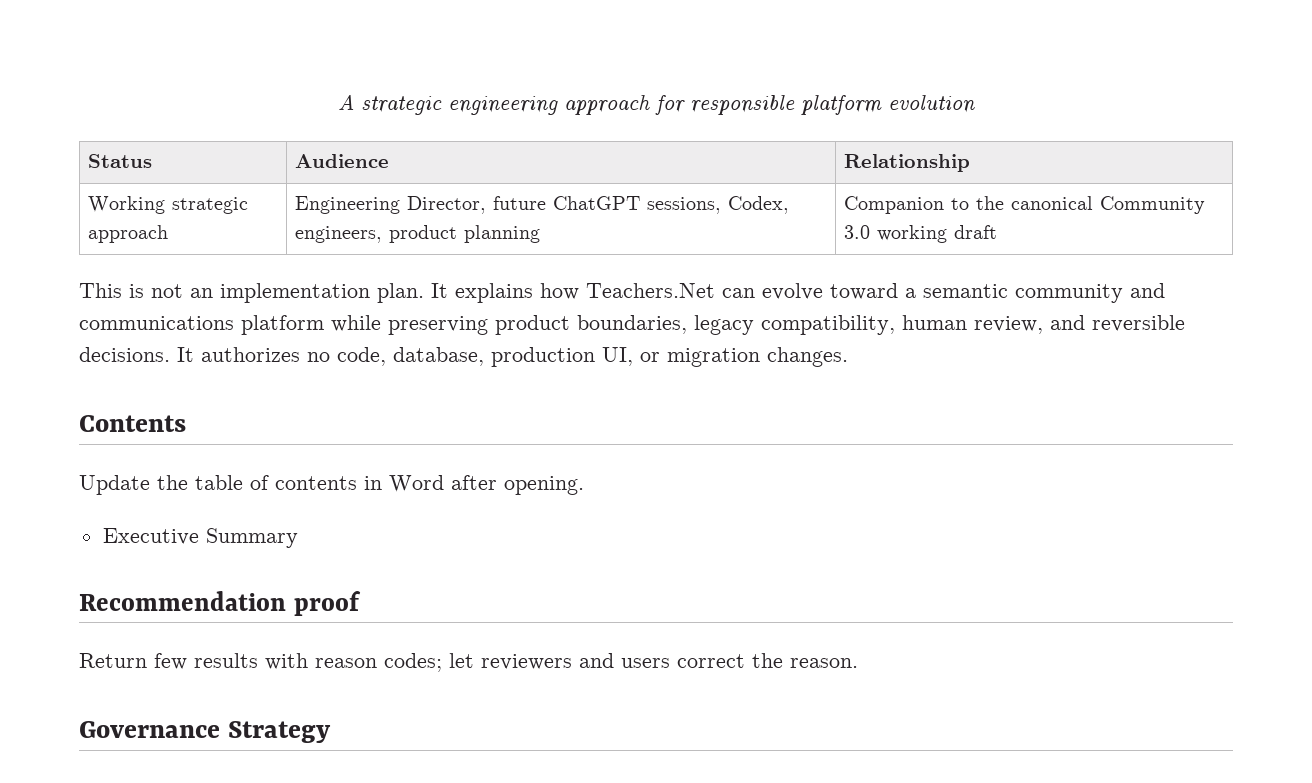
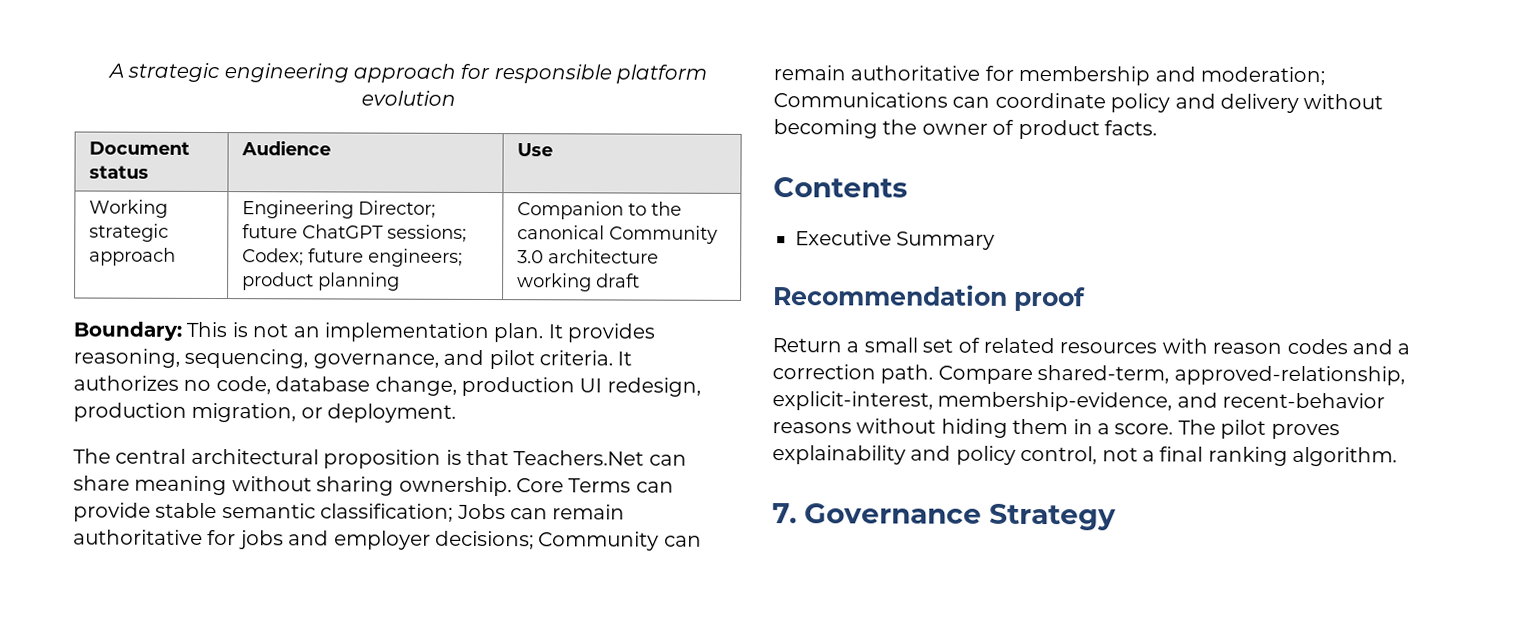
[87,154,152,168] Status -> [89,141,191,155] [89,165,150,179] Document status
[843,154,970,172] Relationship -> [517,143,554,157] Use
[406,196,486,214] Director, -> [358,200,437,218] Director;
[646,196,789,214] [294,226,382,243] sessions, Codex, engineers, -> [387,224,468,242] [242,248,464,267] sessions; Codex; future engineers;
(870, 232) none -> [548,249,660,264] architecture
(997, 232) none -> [73,321,182,341] Boundary:
[455,283,1165,303] [79,315,1185,335] [79,347,848,367] [79,415,186,432] [79,475,584,495] explains how Teachers.Net can evolve toward a semantic community and communications platform while preserving product boundaries, legacy compatibility, human review, and reversible decisions. It authorizes no code, database, production UI, or migration changes. // Contents // Update the table of contents in Word after opening. -> [567,323,656,343] [73,348,633,370] [73,375,701,397] [73,402,457,423] [73,448,687,469] [73,475,674,497] [73,502,626,522] [73,529,702,551] [773,65,1325,86] [773,92,1384,113] [773,119,1157,140] [773,177,908,198] provides reasoning, sequencing, governance, and pilot criteria. It authorizes no code, database change, production UI redesign, production migration, or deployment. // The central architectural proposition is that Teachers.Net can share meaning without sharing ownership. Core Terms can provide stable semantic classification; Jobs can remain authoritative for jobs and employer decisions; Community can remain authoritative for membership and moderation; Communications can coordinate policy and delivery without becoming the owner of product facts. // Contents
[154,653,858,672] few results with reason codes; let reviewers and users correct the reason. // -> [846,337,1411,355] [772,364,1405,386] [772,391,1386,412] [772,418,1340,440] [772,445,1398,467] [772,503,797,524] a small set of related resources with reason codes and a correction path. Compare shared-term, approved-relationship, explicit-interest, membership-evidence, and recent-behavior reasons without hiding them in a score. The pilot proves explainability and policy control, not a final ranking algorithm. // 7.

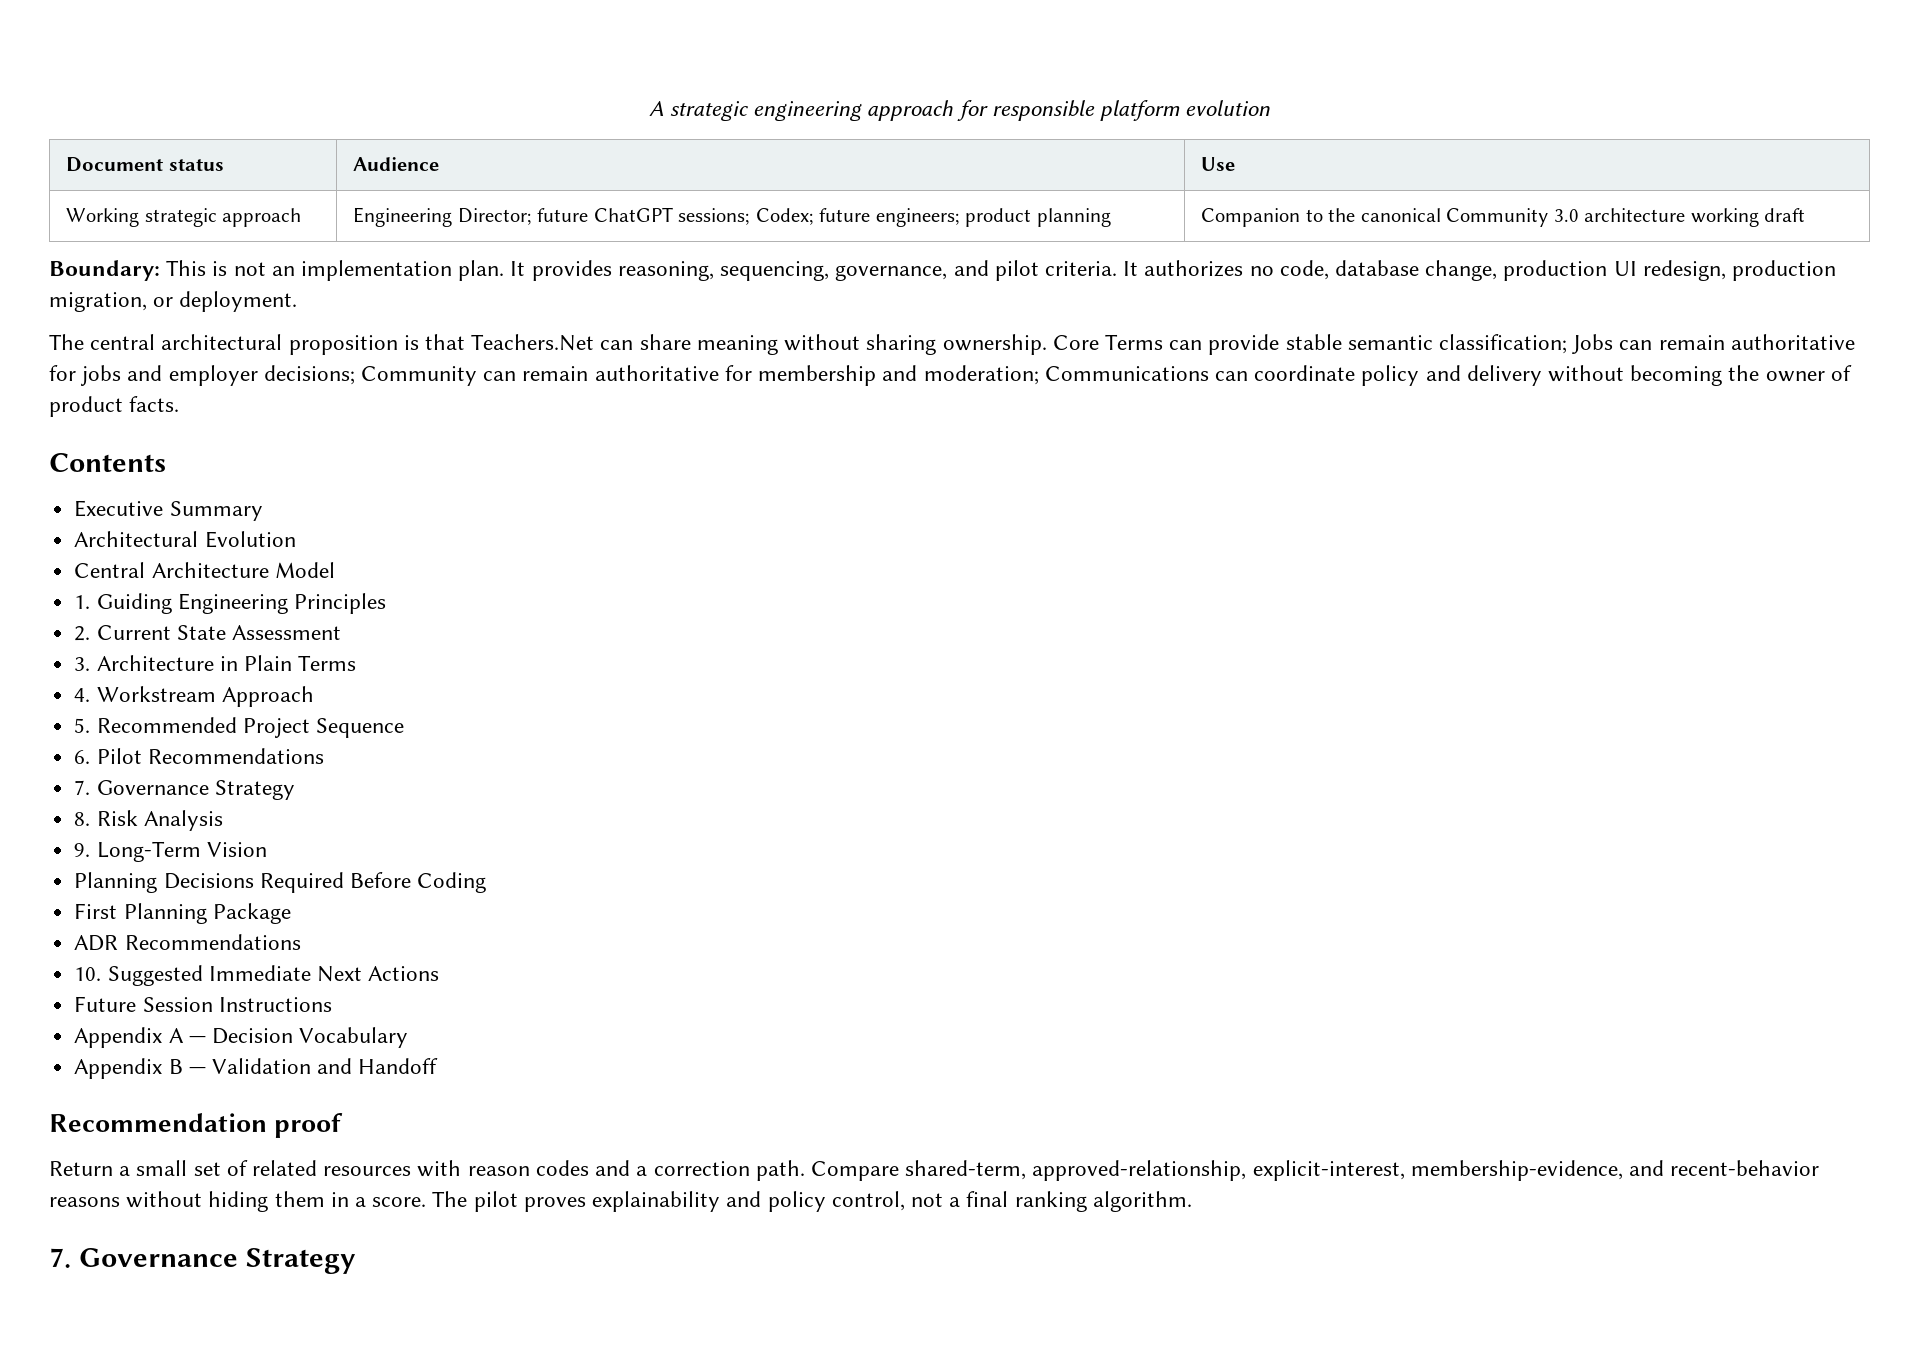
(996, 240) none -> [74,531,296,548] [74,562,335,578] [74,593,386,614] [74,625,341,641] [74,655,357,671] [74,686,314,707] [74,717,404,738] [74,748,324,764] [74,780,295,800] [74,810,223,831] [74,841,267,862] [74,872,487,893] [74,903,291,924] [74,934,301,951] [74,965,440,986] [74,996,332,1012] [74,1027,409,1048] [74,1058,439,1079] // Architectural Evolution // Central Architecture Model // 1. Guiding Engineering Principles // 2. Current State Assessment // 3. Architecture in Plain Terms // 4. Workstream Approach // 5. Recommended Project Sequence // 6. Pilot Recommendations // 7. Governance Strategy // 8. Risk Analysis // 9. Long-Term Vision // Planning Decisions Required Before Coding // First Planning Package // ADR Recommendations // 10. Suggested Immediate Next Actions // Future Session Instructions // Appendix A — Decision Vocabulary // Appendix B — Validation and Handoff

